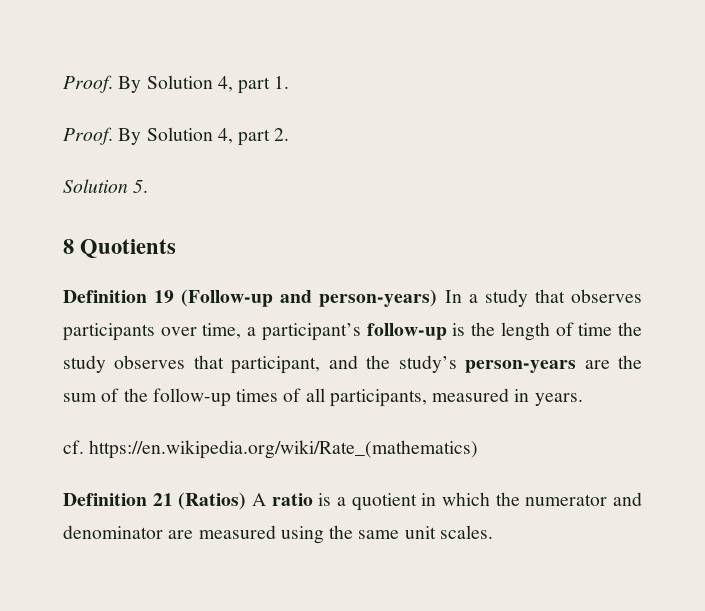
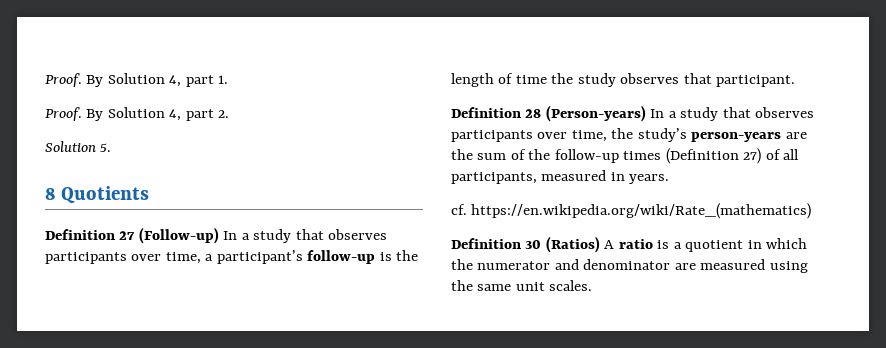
[154,289,438,307] 19 (Follow-up and person-years) -> [119,227,219,244] 27 (Follow-up)
[231,355,358,374] participant, and -> [716,75,796,87] [451,105,815,122] [451,130,607,142] participant. // Definition 28 (Person-years) In a study that observes participants over time,
(279, 395) none -> [665,148,762,164] (Definition 27)
[152,493,173,506] 21 -> [525,240,542,249] 30

